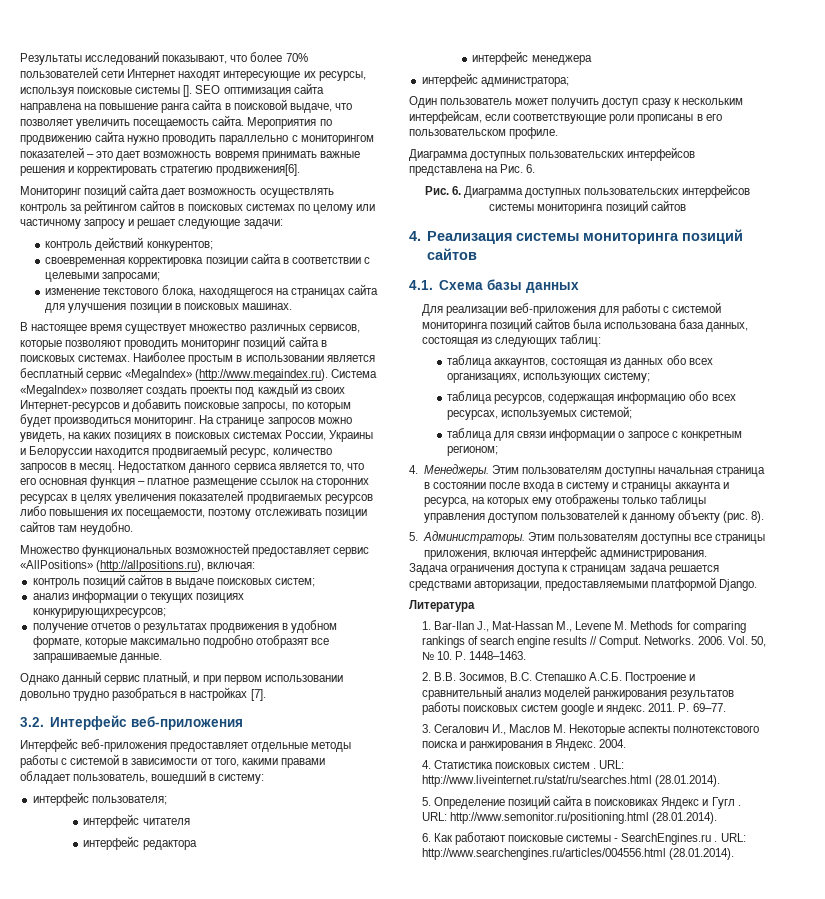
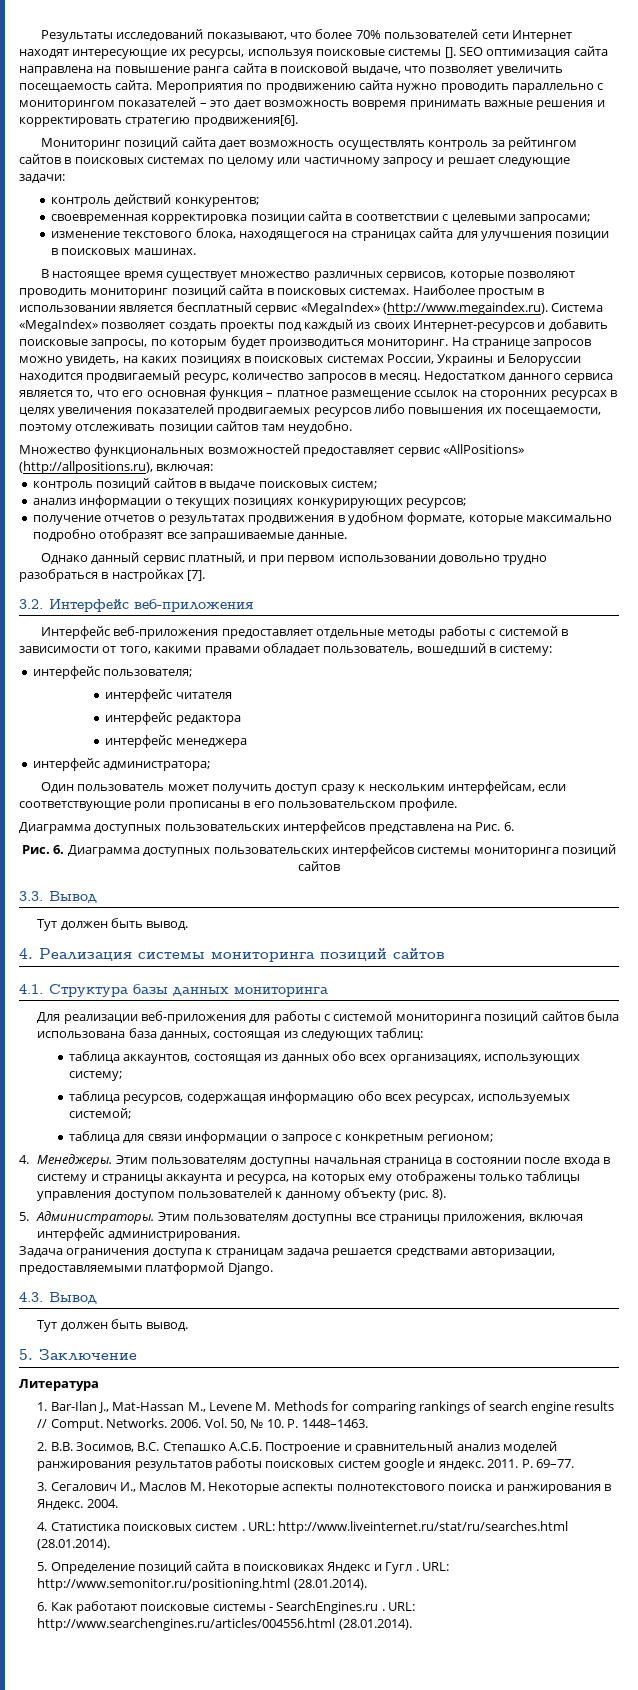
[32,608,166,618] конкурирующихресурсов; -> [296,498,466,508] конкурирующих ресурсов;
(686, 205) none -> [19,891,98,903] [37,918,189,931] // 3.3. Вывод // Тут должен быть вывод.
[438,280,483,290] Схема -> [49,984,129,997] Структура
(579, 287) none -> [234,987,329,997] мониторинга
(758, 585) none -> [19,1292,98,1304] [37,1319,189,1332] [19,1349,138,1361] // 4.3. Вывод // Тут должен быть вывод. // 5. Заключение

